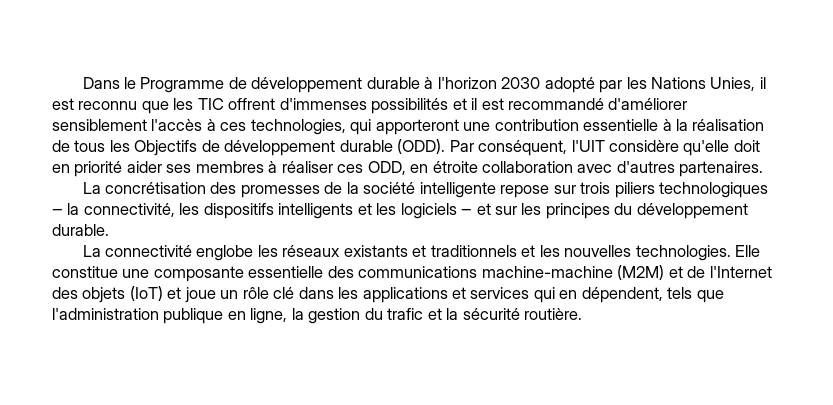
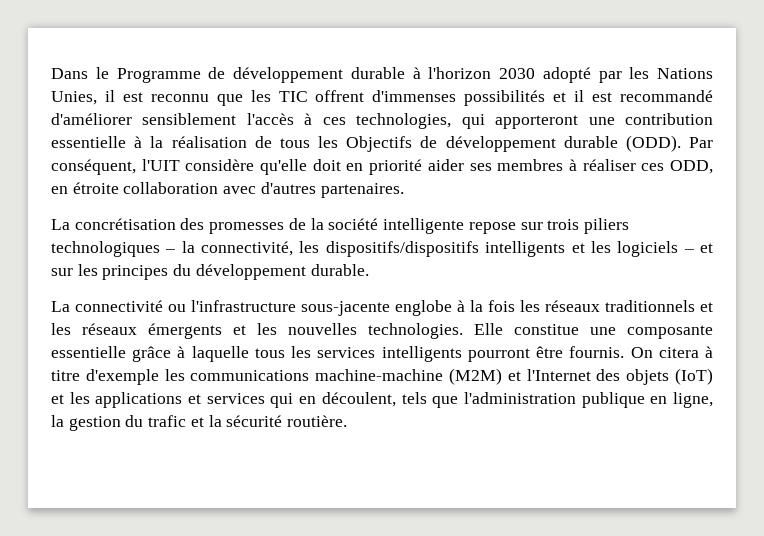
[203,203,274,219] dispositifs -> [325,241,479,257] dispositifs/dispositifs
[196,245,517,261] englobe les réseaux existants et traditionnels -> [168,300,713,316] [51,323,222,339] ou l'infrastructure sous-jacente englobe à la fois les réseaux traditionnels et les réseaux émergents
[327,266,354,278] des -> [132,346,714,362] [51,369,185,385] grâce à laquelle tous les services intelligents pourront être fournis. On citera à titre d'exemple les
[687,266,706,278] de -> (521, 376) none
[184,287,334,303] joue un rôle clé dans -> (64, 399) none
[581,287,663,303] dépendent, -> [321,392,396,407] découlent,

